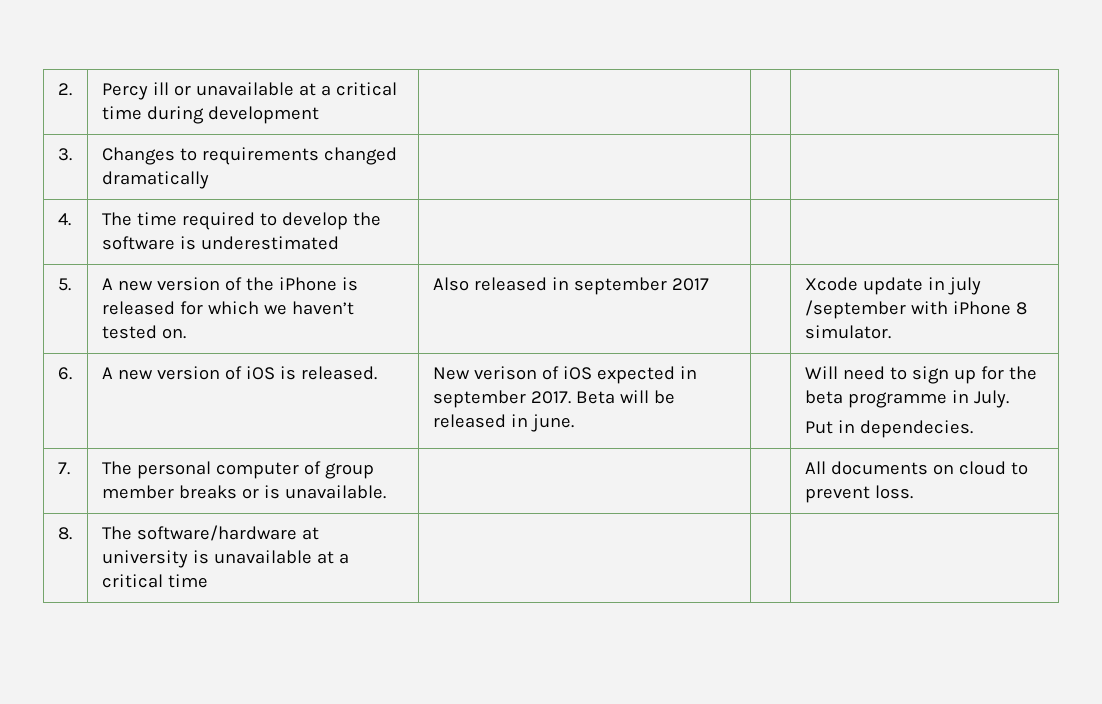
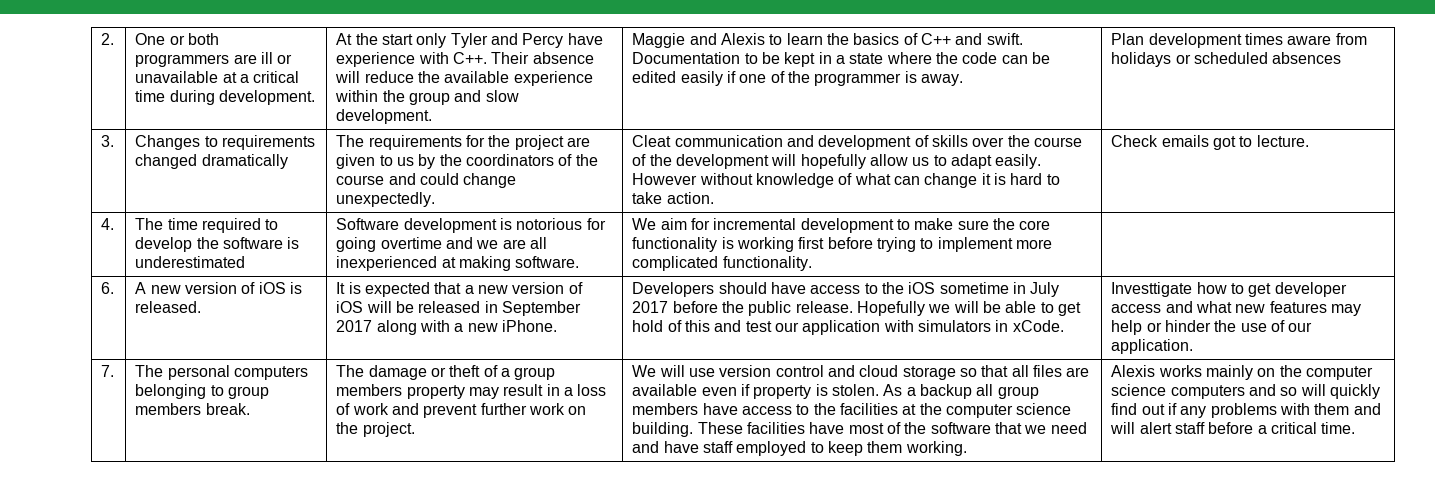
[101,83,148,100] Percy -> [135,33,220,45] [135,54,257,67] One or both programmers are
[207,106,319,124] development | | | -> [219,90,316,105] [336,33,603,48] [336,52,594,67] [335,71,593,86] [335,90,519,105] [336,109,433,124] [632,33,1023,48] [632,52,1050,67] [632,71,963,86] [1111,33,1367,48] [1111,52,1342,67] development. | At the start only Tyler and Percy have experience with C++. Their absence will reduce the available experience within the group and slow development. | Maggie and Alexis to learn the basics of C++ and swift. Documentation to be kept in a state where the code can be edited easily if one of the programmer is away. | Plan development times aware from holidays or scheduled absences
(209, 180) | | -> [336,135,591,150] [336,154,598,169] [336,173,517,188] [336,192,436,207] [632,135,1082,150] [632,154,1042,169] [632,173,1060,188] [632,192,714,204] [1111,135,1309,150] The requirements for the project are given to us by the coordinators of the course and could change unexpectedly. | Cleat communication and development of skills over the course of the development will hopefully allow us to adapt easily. However without knowledge of what can change it is hard to take action. | Check emails got to lecture.
[57,278,71,291] [101,277,358,291] [101,301,354,315] [101,325,186,339] [432,277,709,295] [804,277,981,295] [804,300,1027,319] [804,325,891,339] | | // 5. | A new version of the iPhone is released for which we haven’t tested on. | Also released in september 2017 | | Xcode update in july /september with iPhone 8 simulator. -> [336,218,606,233] [336,237,548,252] [336,256,580,271] [632,218,1051,233] [632,237,1052,252] [632,256,812,271] Software development is notorious for going overtime and we are all inexperienced at making software. | We aim for incremental development to make sure the core functionality is working first before trying to implement more complicated functionality. |
[432,366,697,384] [432,390,675,408] [432,414,574,432] [804,366,1037,384] [804,390,1009,408] [804,420,973,438] [57,462,70,475] [101,461,374,479] [101,485,386,499] [804,461,1028,475] [804,485,913,503] [57,527,72,540] [101,525,319,541] [101,550,349,568] [101,574,208,588] New verison of iOS expected in september 2017. Beta will be released in june. | | Will need to sign up for the beta programme in July. // Put in dependecies. // 7. | The personal computer of group member breaks or is unavailable. | | | All documents on cloud to prevent loss. // 8. | The software/hardware at university is unavailable at a critical time | | | -> [336,282,583,297] [336,301,582,316] [336,320,558,335] [632,282,1060,297] [632,301,1081,316] [632,320,1064,335] [1111,282,1347,297] [1111,301,1362,316] [1111,320,1313,335] [1111,339,1194,354] [101,365,115,377] [135,365,309,380] [135,384,270,399] [135,403,250,415] [336,365,556,380] [336,384,607,399] [336,403,587,418] [336,422,415,437] [632,365,1090,380] [632,384,1039,399] [632,403,1072,418] [632,422,1087,437] [632,441,967,456] [1111,365,1374,380] [1111,384,1381,399] [1111,403,1381,418] [1110,422,1356,434] It is expected that a new version of iOS will be released in September 2017 along with a new iPhone. | Developers should have access to the iOS sometime in July 2017 before the public release. Hopefully we will be able to get hold of this and test our application with simulators in xCode. | Investtigate how to get developer access and what new features may help or hinder the use of our application. // 7. | The personal computers belonging to group members break. | The damage or theft of a group members property may result in a loss of work and prevent further work on the project. | We will use version control and cloud storage so that all files are available even if property is stolen. As a backup all group members have access to the facilities at the computer science building. These facilities have most of the software that we need and have staff employed to keep them working. | Alexis works mainly on the computer science computers and so will quickly find out if any problems with them and will alert staff before a critical time.

